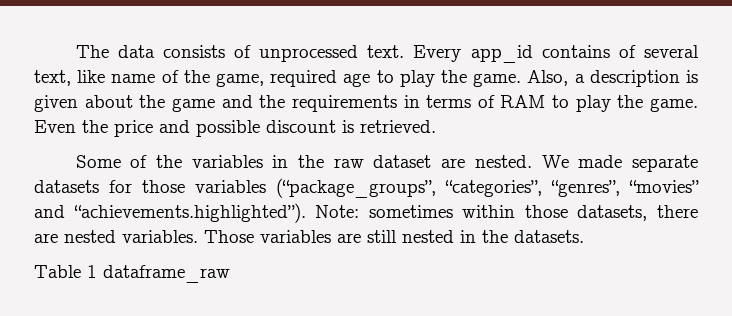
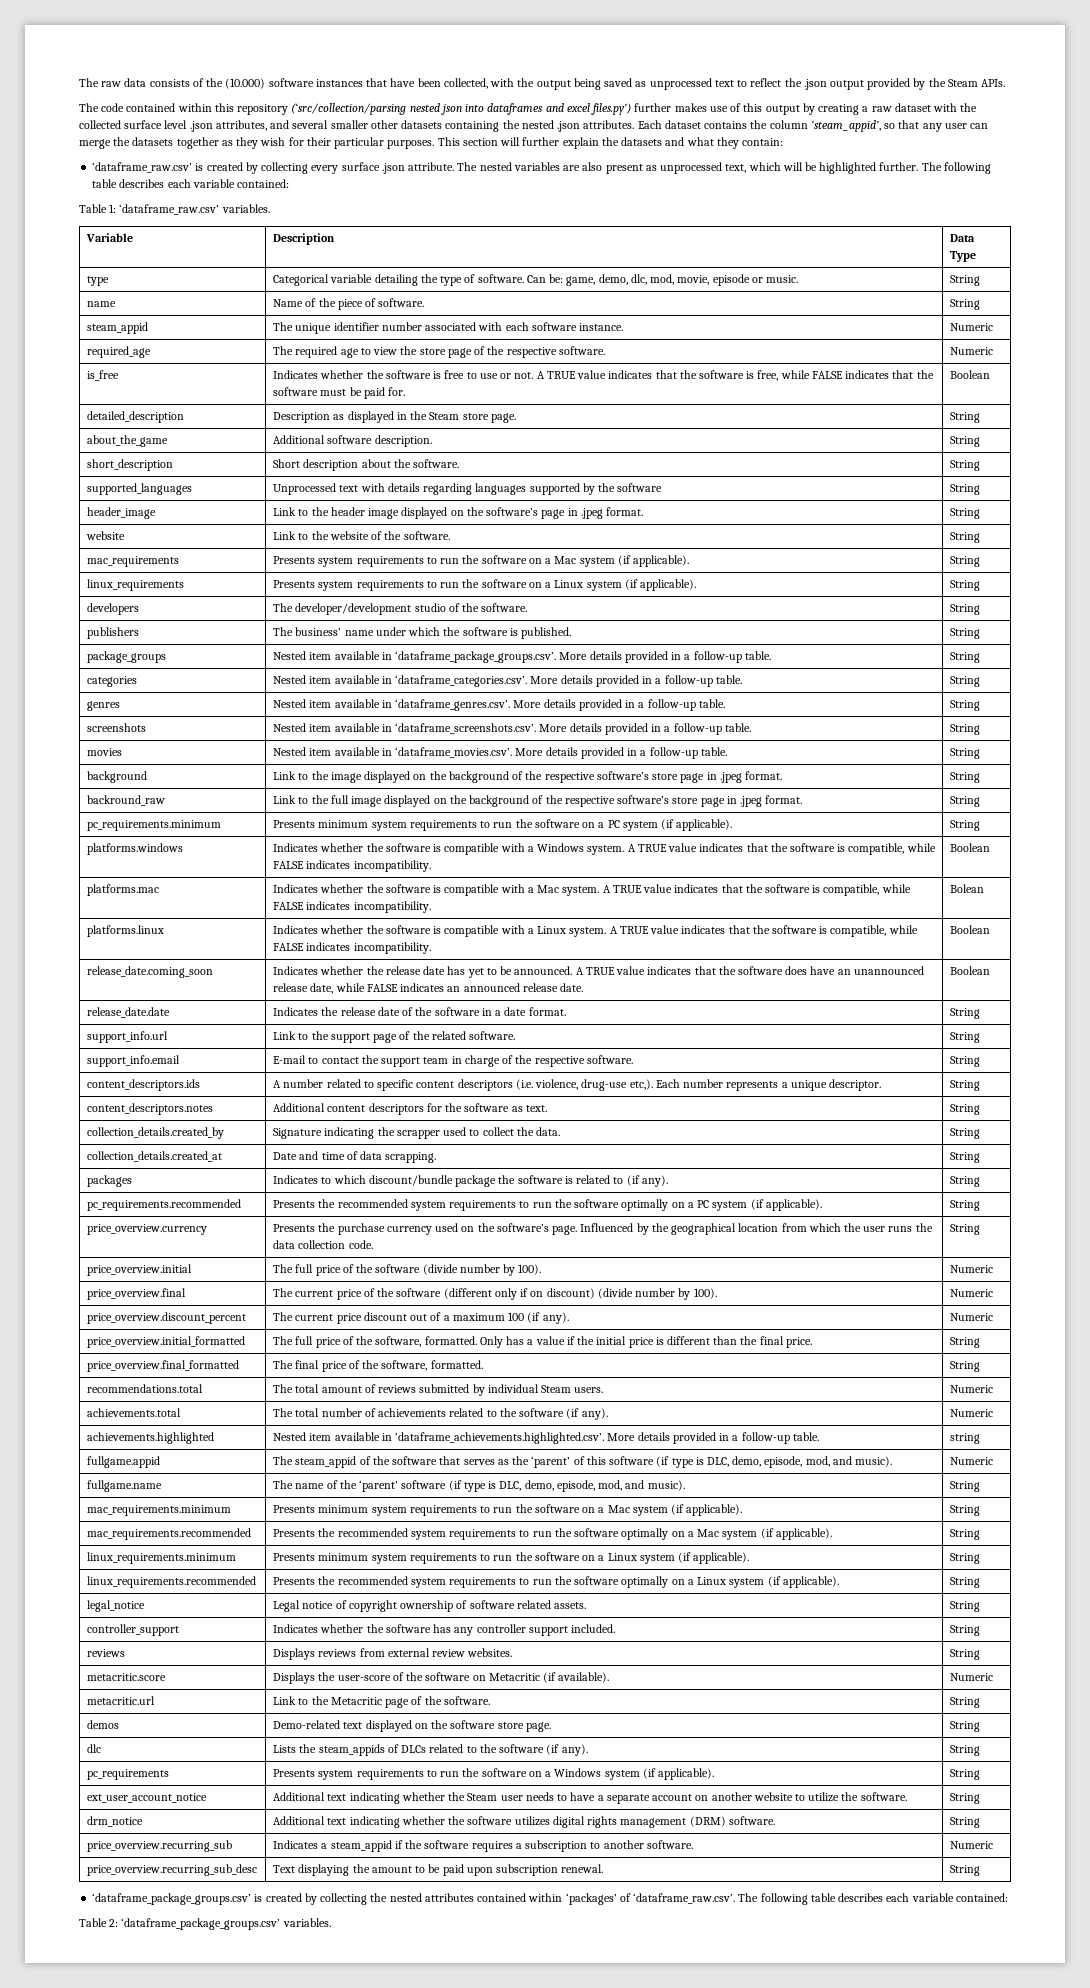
[75,45,109,58] The -> [79,78,122,87] The raw
[259,45,700,63] [34,70,698,87] [34,95,698,112] [34,120,436,137] [75,155,698,172] [34,178,699,198] [34,203,698,223] [34,230,584,243] [34,265,230,283] unprocessed text. Every app_id contains of several text, like name of the game, required age to play the game. Also, a description is given about the game and the requirements in terms of RAM to play the game. Even the price and possible discount is retrieved. // Some of the variables in the raw dataset are nested. We made separate datasets for those variables (“package_groups”, “categories”, “genres”, “movies” and “achievements.highlighted”). Note: sometimes within those datasets, there are nested variables. Those variables are still nested in the datasets. // Table 1 dataframe_raw -> [206,78,1006,90] [79,103,978,115] [79,120,989,132] [79,137,784,149] [92,162,991,174] [92,179,290,188] [79,204,270,215] [86,233,134,242] [273,233,336,245] [950,234,976,242] [950,251,977,262] [87,276,110,286] [273,274,799,286] [950,275,981,286] [87,301,117,307] [273,298,425,310] [950,299,981,310] [87,322,149,334] [273,322,624,334] [950,323,994,331] [87,346,152,358] [273,346,605,358] [950,347,994,355] [87,370,120,381] [273,370,934,381] [273,387,406,399] [950,370,991,379] [87,411,185,423] [273,411,516,423] [950,412,981,423] [87,435,169,447] [273,435,432,447] [950,436,981,447] [87,459,174,471] [273,459,460,471] [950,460,981,471] [87,483,193,495] [273,483,663,495] [950,484,981,495] [87,507,157,519] [273,507,644,519] [950,508,981,519] [86,531,126,540] [273,531,450,540] [950,532,981,543] [87,556,180,567] [273,555,690,567] [950,556,981,567] [87,579,185,591] [273,579,697,591] [950,580,981,591] [87,603,140,615] [273,603,528,615] [950,604,981,615] [87,627,140,639] [273,627,572,639] [950,628,981,639] [87,651,167,663] [273,651,771,663] [950,652,981,663] [87,676,138,687] [273,675,742,687] [950,676,981,687] [87,701,121,711] [273,699,725,711] [950,700,981,711] [87,723,147,732] [273,723,751,735] [950,724,981,735] [87,748,123,756] [273,747,727,759] [950,748,981,759] [87,771,148,783] [273,771,783,783] [950,772,981,783] [87,795,166,806] [273,795,803,807] [950,796,981,807] [87,820,222,831] [273,819,733,831] [950,820,981,831] [87,843,184,855] [273,843,936,855] [273,860,431,872] [950,843,991,852] [87,884,160,896] [273,884,911,896] [273,901,431,913] [950,884,985,893] [87,925,165,937] [273,925,918,937] [273,942,431,954] [950,925,991,934] [87,966,214,978] [273,966,924,978] [273,983,584,994] [950,966,991,975] [87,1007,171,1018] [273,1007,566,1016] [950,1008,981,1019] [87,1031,169,1043] [273,1031,516,1043] [950,1032,981,1043] [87,1055,181,1067] [273,1055,633,1067] [950,1056,981,1067] [87,1079,201,1091] [273,1079,882,1091] [950,1080,981,1091] [87,1103,214,1115] [273,1103,547,1115] [950,1104,981,1115] [87,1127,225,1139] [273,1127,561,1139] [950,1128,981,1139] [87,1151,223,1162] [273,1151,437,1163] [950,1152,981,1163] [87,1175,133,1187] [273,1175,668,1187] [950,1176,981,1187] [87,1199,242,1211] [273,1199,822,1211] [950,1200,981,1211] [87,1224,208,1235] [273,1223,933,1235] [273,1240,373,1249] [950,1224,981,1235] [87,1264,193,1276] [273,1264,542,1276] [950,1265,994,1273] [87,1288,187,1300] [273,1288,717,1300] [950,1289,994,1297] [87,1312,247,1324] [273,1312,569,1324] [950,1313,994,1321] [87,1336,246,1348] [273,1336,812,1348] [950,1337,981,1348] [87,1360,240,1372] [273,1360,483,1372] [950,1361,981,1372] [87,1384,204,1393] [273,1384,604,1396] [950,1385,994,1393] [87,1408,182,1417] [273,1408,608,1420] [950,1409,994,1417] [87,1432,215,1444] [273,1432,819,1444] [950,1433,981,1444] [87,1456,161,1468] [273,1456,893,1468] [950,1457,994,1465] [87,1480,163,1492] [273,1480,685,1492] [950,1481,981,1492] [87,1505,232,1516] [273,1504,743,1516] [950,1505,981,1516] [87,1528,252,1540] [273,1528,832,1540] [950,1529,981,1540] [87,1552,237,1564] [273,1552,750,1564] [950,1553,981,1564] [87,1576,257,1588] [273,1576,839,1588] [950,1577,981,1588] [87,1600,146,1612] [273,1600,587,1612] [950,1601,981,1612] [87,1624,180,1636] [273,1624,616,1636] [950,1625,981,1636] [87,1649,126,1657] [273,1648,513,1660] [950,1649,981,1660] [87,1673,167,1681] [273,1672,610,1684] [950,1673,994,1681] [87,1696,156,1705] [273,1696,490,1708] [950,1697,981,1708] [87,1720,120,1729] [273,1720,551,1732] [950,1721,981,1732] [87,1744,102,1753] [273,1744,588,1756] [950,1745,981,1756] [87,1769,170,1780] [273,1768,715,1780] [950,1769,981,1780] [87,1793,208,1803] [273,1792,907,1804] [950,1793,981,1804] [87,1816,144,1827] [273,1816,775,1828] [950,1817,981,1828] [87,1840,233,1852] [273,1840,693,1852] [950,1841,994,1849] [87,1864,258,1876] [273,1864,604,1876] [950,1865,981,1876] [92,1893,1008,1905] [79,1918,331,1930] the (10.000) software instances that have been collected, with the output being saved as unprocessed text to reflect the .json output provided by the Steam APIs. // The code contained within this repository (‘src/collection/parsing nested json into dataframes and excel files.py’) further makes use of this output by creating a raw dataset with the collected surface level .json attributes, and several smaller other datasets containing the nested .json attributes. Each dataset contains the column ‘steam_appid’, so that any user can merge the datasets together as they wish for their particular purposes. This section will further explain the datasets and what they contain: // ‘dataframe_raw.csv’ is created by collecting every surface .json attribute. The nested variables are also present as unprocessed text, which will be highlighted further. The following table describes each variable contained: // Table 1: ‘dataframe_raw.csv’ variables. // Variable | Description | Data Type // type | Categorical variable detailing the type of software. Can be: game, demo, dlc, mod, movie, episode or music. | String // name | Name of the piece of software. | String // steam_appid | The unique identifier number associated with each software instance. | Numeric // required_age | The required age to view the store page of the respective software. | Numeric // is_free | Indicates whether the software is free to use or not. A TRUE value indicates that the software is free, while FALSE indicates that the software must be paid for. | Boolean // detailed_description | Description as displayed in the Steam store page. | String // about_the_game | Additional software description. | String // short_description | Short description about the software. | String // supported_languages | Unprocessed text with details regarding languages supported by the software | String // header_image | Link to the header image displayed on the software’s page in .jpeg format. | String // website | Link to the website of the software. | String // mac_requirements | Presents system requirements to run the software on a Mac system (if applicable). | String // linux_requirements | Presents system requirements to run the software on a Linux system (if applicable). | String // developers | The developer/development studio of the software. | String // publishers | The business’ name under which the software is published. | String // package_groups | Nested item available in ‘dataframe_package_groups.csv’. More details provided in a follow-up table. | String // categories | Nested item available in ‘dataframe_categories.csv’. More details provided in a follow-up table. | String // genres | Nested item available in ‘dataframe_genres.csv’. More details provided in a follow-up table. | String // screenshots | Nested item available in ‘dataframe_screenshots.csv’. More details provided in a follow-up table. | String // movies | Nested item available in ‘dataframe_movies.csv’. More details provided in a follow-up table. | String // background | Link to the image displayed on the background of the respective software’s store page in .jpeg format. | String // backround_raw | Link to the full image displayed on the background of the respective software’s store page in .jpeg format. | String // pc_requirements.minimum | Presents minimum system requirements to run the software on a PC system (if applicable). | String // platforms.windows | Indicates whether the software is compatible with a Windows system. A TRUE value indicates that the software is compatible, while FALSE indicates incompatibility. | Boolean // platforms.mac | Indicates whether the software is compatible with a Mac system. A TRUE value indicates that the software is compatible, while FALSE indicates incompatibility. | Bolean // platforms.linux | Indicates whether the software is compatible with a Linux system. A TRUE value indicates that the software is compatible, while FALSE indicates incompatibility. | Boolean // release_date.coming_soon | Indicates whether the release date has yet to be announced. A TRUE value indicates that the software does have an unannounced release date, while FALSE indicates an announced release date. | Boolean // release_date.date | Indicates the release date of the software in a date format. | String // support_info.url | Link to the support page of the related software. | String // support_info.email | E-mail to contact the support team in charge of the respective software. | String // content_descriptors.ids | A number related to specific content descriptors (i.e. violence, drug-use etc,). Each number represents a unique descriptor. | String // content_descriptors.notes | Additional content descriptors for the software as text. | String // collection_details.created_by | Signature indicating the scrapper used to collect the data. | String // collection_details.created_at | Date and time of data scrapping. | String // packages | Indicates to which discount/bundle package the software is related to (if any). | String // pc_requirements.recommended | Presents the recommended system requirements to run the software optimally on a PC system (if applicable). | String // price_overview.currency | Presents the purchase currency used on the software’s page. Influenced by the geographical location from which the user runs the data collection code. | String // price_overview.initial | The full price of the software (divide number by 100). | Numeric // price_overview.final | The current price of the software (different only if on discount) (divide number by 100). | Numeric // price_overview.discount_percent | The current price discount out of a maximum 100 (if any). | Numeric // price_overview.initial_formatted | The full price of the software, formatted. Only has a value if the initial price is different than the final price. | String // price_overview.final_formatted | The final price of the software, formatted. | String // recommendations.total | The total amount of reviews submitted by individual Steam users. | Numeric // achievements.total | The total number of achievements related to the software (if any). | Numeric // achievements.highlighted | Nested item available in ‘dataframe_achievements.highlighted.csv’. More details provided in a follow-up table. | string // fullgame.appid | The steam_appid of the software that serves as the ‘parent’ of this software (if type is DLC, demo, episode, mod, and music). | Numeric // fullgame.name | The name of the ‘parent’ software (if type is DLC, demo, episode, mod, and music). | String // mac_requirements.minimum | Presents minimum system requirements to run the software on a Mac system (if applicable). | String // mac_requirements.recommended | Presents the recommended system requirements to run the software optimally on a Mac system (if applicable). | String // linux_requirements.minimum | Presents minimum system requirements to run the software on a Linux system (if applicable). | String // linux_requirements.recommended | Presents the recommended system requirements to run the software optimally on a Linux system (if applicable). | String // legal_notice | Legal notice of copyright ownership of software related assets. | String // controller_support | Indicates whether the software has any controller support included. | String // reviews | Displays reviews from external review websites. | String // metacritic.score | Displays the user-score of the software on Metacritic (if available). | Numeric // metacritic.url | Link to the Metacritic page of the software. | String // demos | Demo-related text displayed on the software store page. | String // dlc | Lists the steam_appids of DLCs related to the software (if any). | String // pc_requirements | Presents system requirements to run the software on a Windows system (if applicable). | String // ext_user_account_notice | Additional text indicating whether the Steam user needs to have a separate account on another website to utilize the software. | String // drm_notice | Additional text indicating whether the software utilizes digital rights management (DRM) software. | String // price_overview.recurring_sub | Indicates a steam_appid if the software requires a subscription to another software. | Numeric // price_overview.recurring_sub_desc | Text displaying the amount to be paid upon subscription renewal. | String // ‘dataframe_package_groups.csv’ is created by collecting the nested attributes contained within ‘packages’ of ‘dataframe_raw.csv’. The following table describes each variable contained: // Table 2: ‘dataframe_package_groups.csv’ variables.

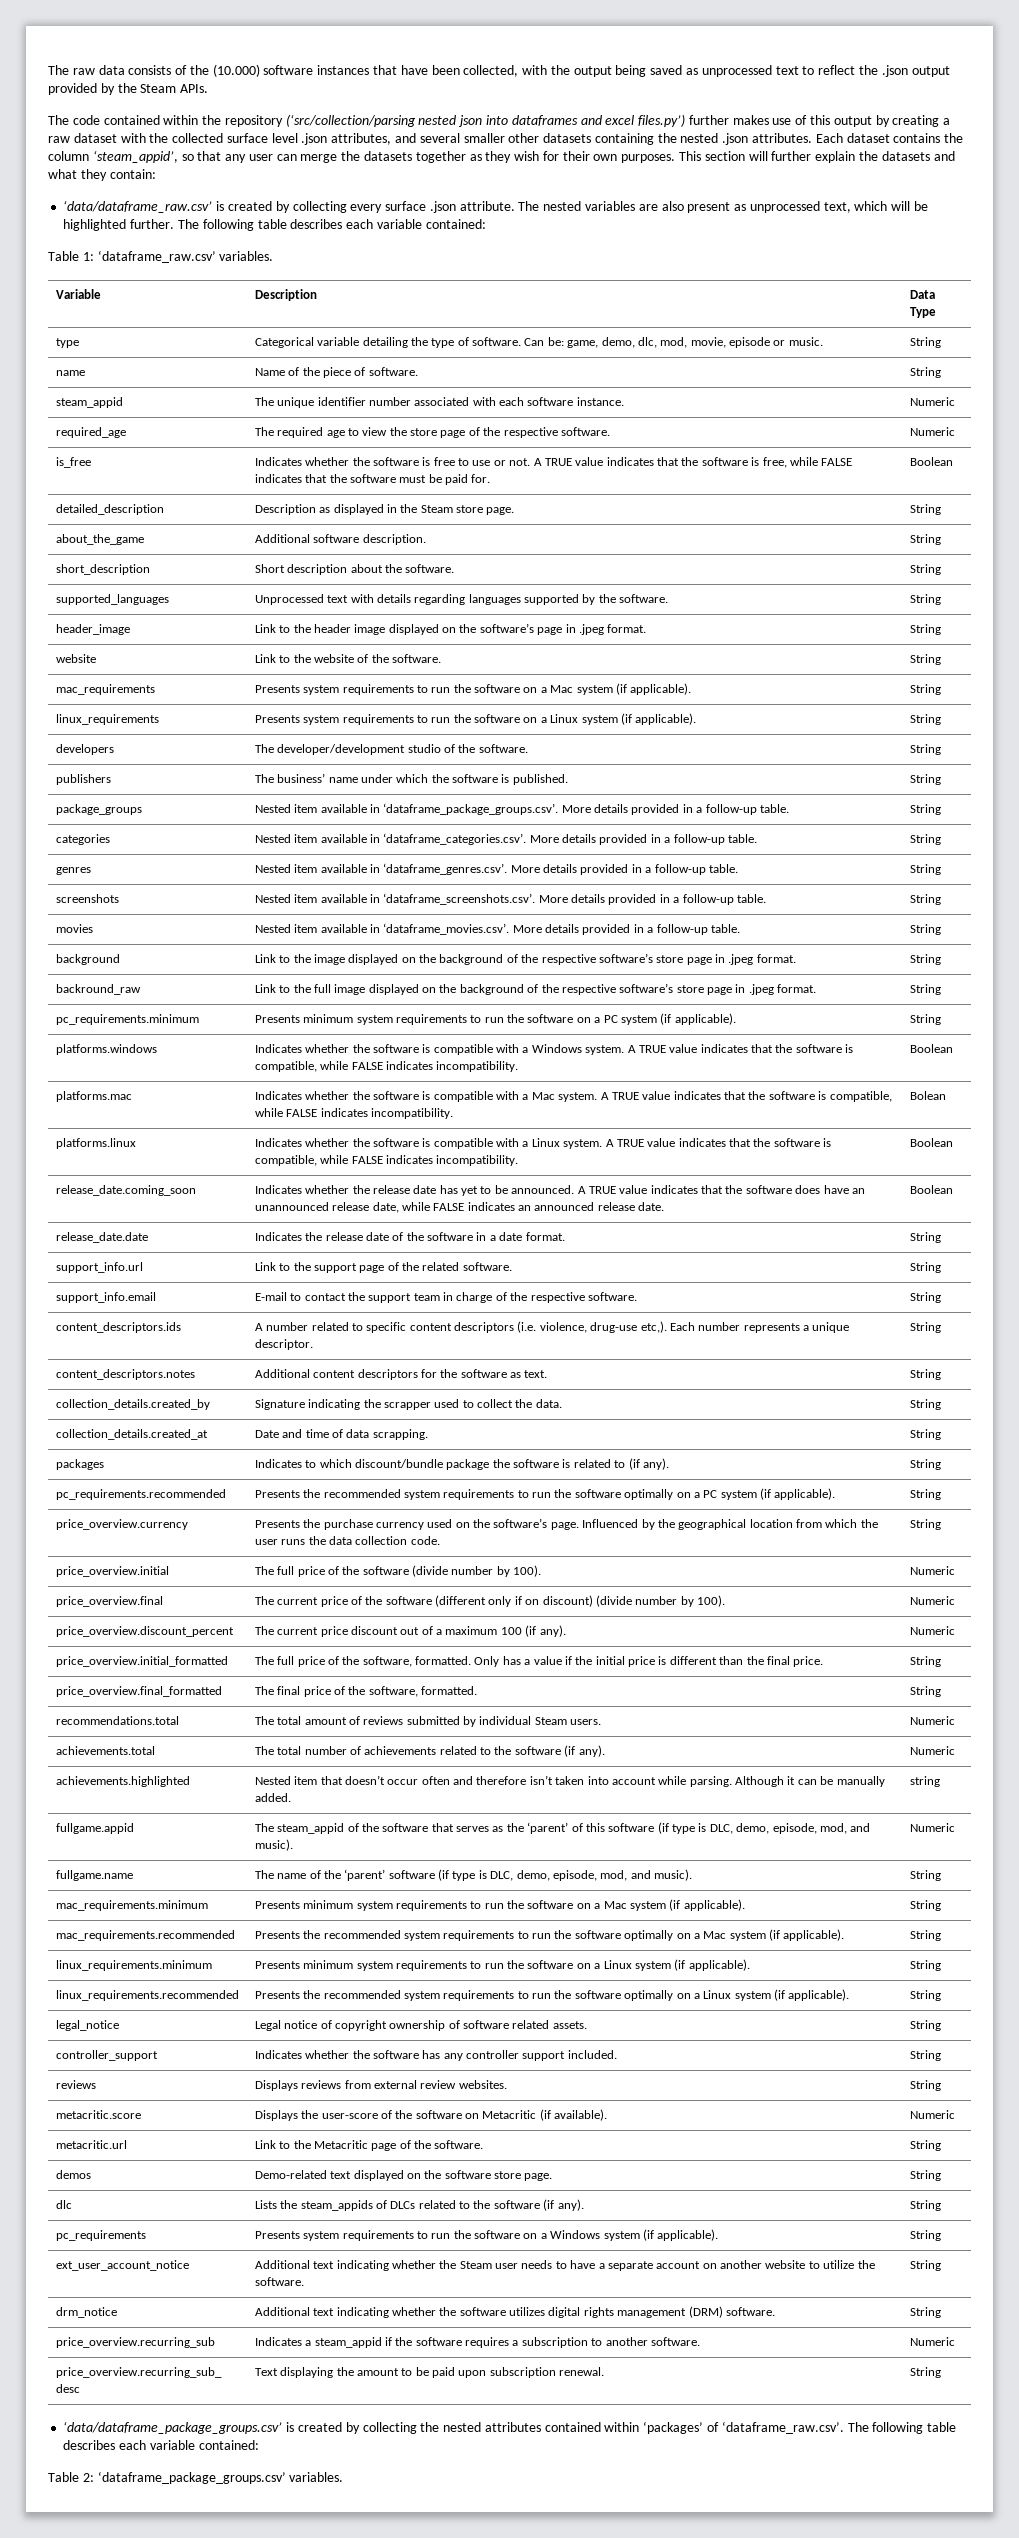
[214,103,234,112] this -> [202,115,222,125] the
[334,137,385,149] particular -> [593,154,618,161] own
[92,162,193,173] ‘dataframe_raw.csv’ -> [63,200,213,213] ‘data/dataframe_raw.csv’
[617,483,663,492] software -> [619,594,669,603] software.
[334,1432,819,1444] available in ‘dataframe_achievements.highlighted.csv’. More details provided in a follow-up table. -> [320,1775,885,1787] [254,1793,291,1802] that doesn’t occur often and therefore isn’t taken into account while parsing. Although it can be manually added.
[92,1893,252,1905] ‘dataframe_package_groups.csv’ -> [63,2421,283,2434] ‘data/dataframe_package_groups.csv’

